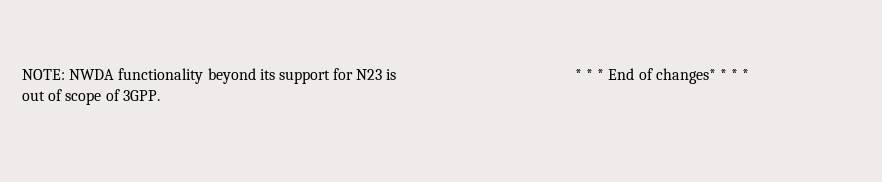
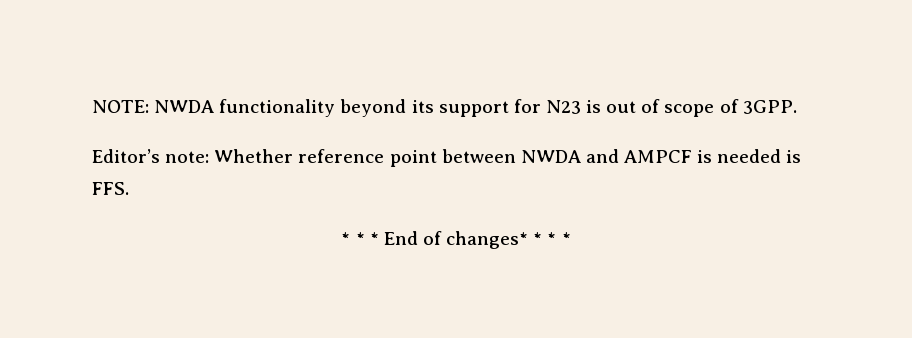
(160, 95) none -> [92,149,802,167] [92,182,129,195] // Editor’s note: Whether reference point between NWDA and AMPCF is needed is FFS.

